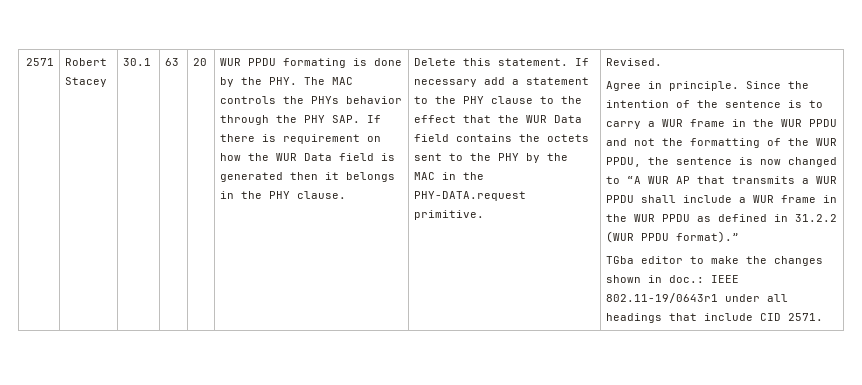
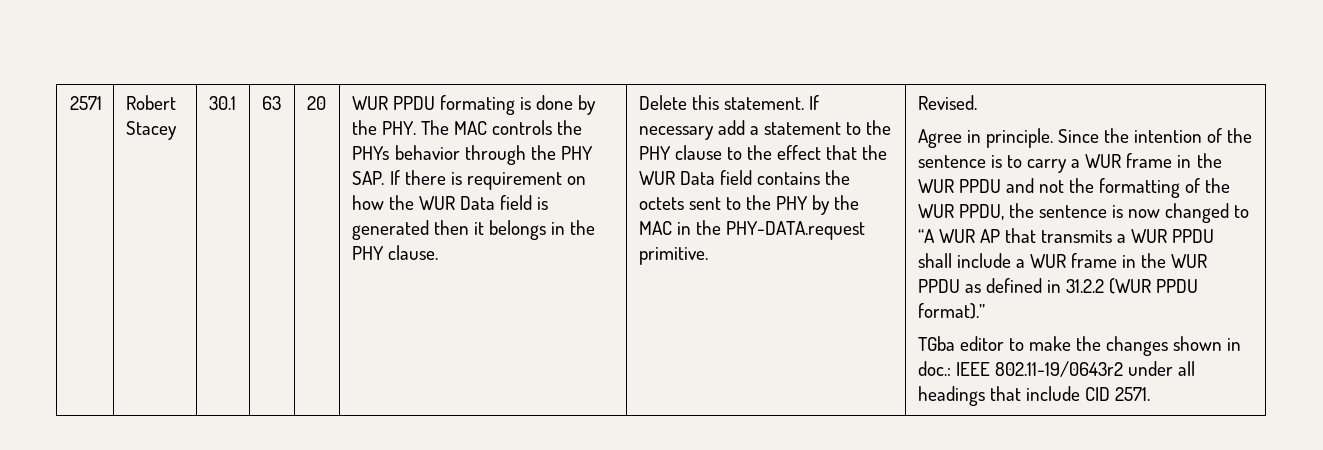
[606,293,719,303] 802.11-19/0643r1 -> [994,361,1123,377] 802.11-19/0643r2

